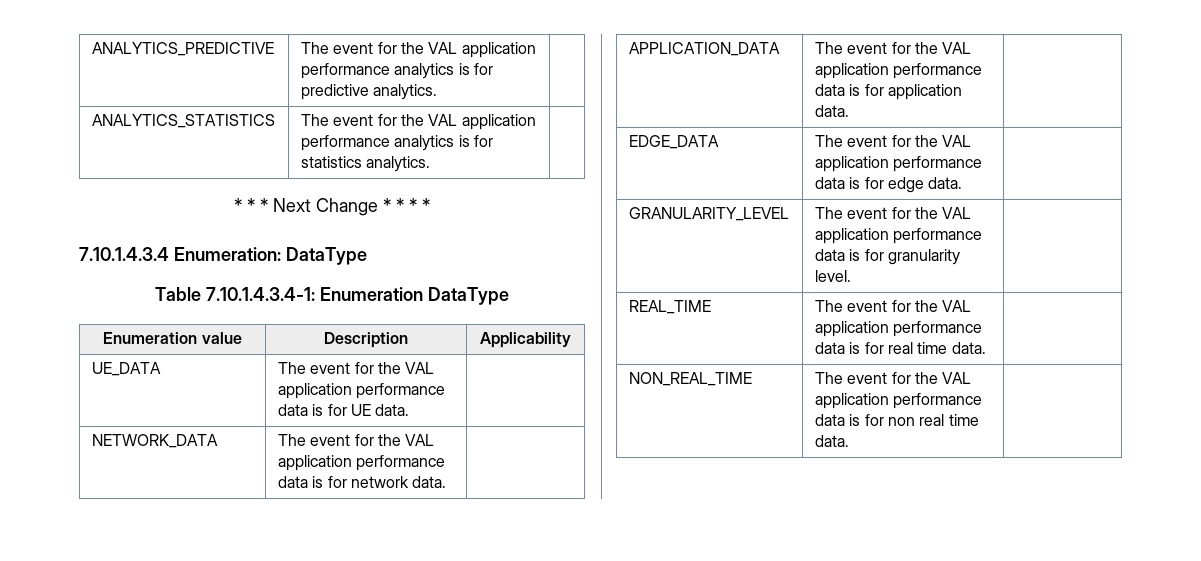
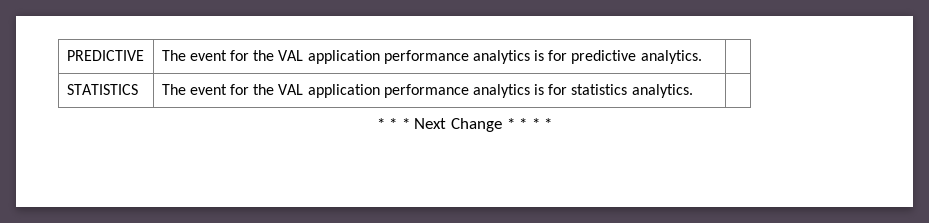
[91,42,274,56] ANALYTICS_PREDICTIVE -> [66,50,144,61] PREDICTIVE
[91,114,275,128] ANALYTICS_STATISTICS -> [66,84,138,95] STATISTICS
[79,247,367,265] [155,287,509,305] [103,332,242,344] [324,332,408,348] [480,332,571,348] [91,362,161,376] [277,362,435,374] [277,383,446,399] [277,404,410,416] [91,434,218,448] [277,434,435,446] [277,455,446,471] [277,476,447,488] [628,42,780,56] [814,42,972,54] [814,63,983,79] [814,84,962,100] [814,105,849,117] [628,135,719,149] [814,135,972,147] [814,156,983,172] [814,177,963,193] [628,207,789,221] [814,207,972,219] [814,228,983,244] [814,249,960,265] [814,270,851,282] [628,300,711,314] [814,300,972,312] [814,321,983,337] [814,342,986,354] [628,372,752,386] [814,372,972,384] [814,393,983,409] [814,414,979,426] [814,435,849,447] // 7.10.1.4.3.4 Enumeration: DataType // Table 7.10.1.4.3.4-1: Enumeration DataType // Enumeration value | Description | Applicability // UE_DATA | The event for the VAL application performance data is for UE data. | // NETWORK_DATA | The event for the VAL application performance data is for network data. | // APPLICATION_DATA | The event for the VAL application performance data is for application data. | // EDGE_DATA | The event for the VAL application performance data is for edge data. | // GRANULARITY_LEVEL | The event for the VAL application performance data is for granularity level. | // REAL_TIME | The event for the VAL application performance data is for real time data. | // NON_REAL_TIME | The event for the VAL application performance data is for non real time data. | -> (553, 123) none

